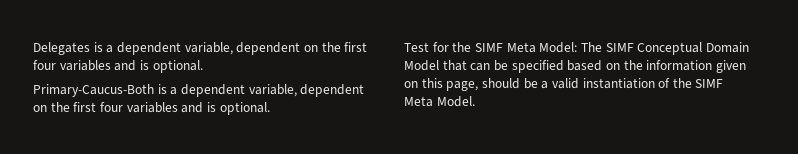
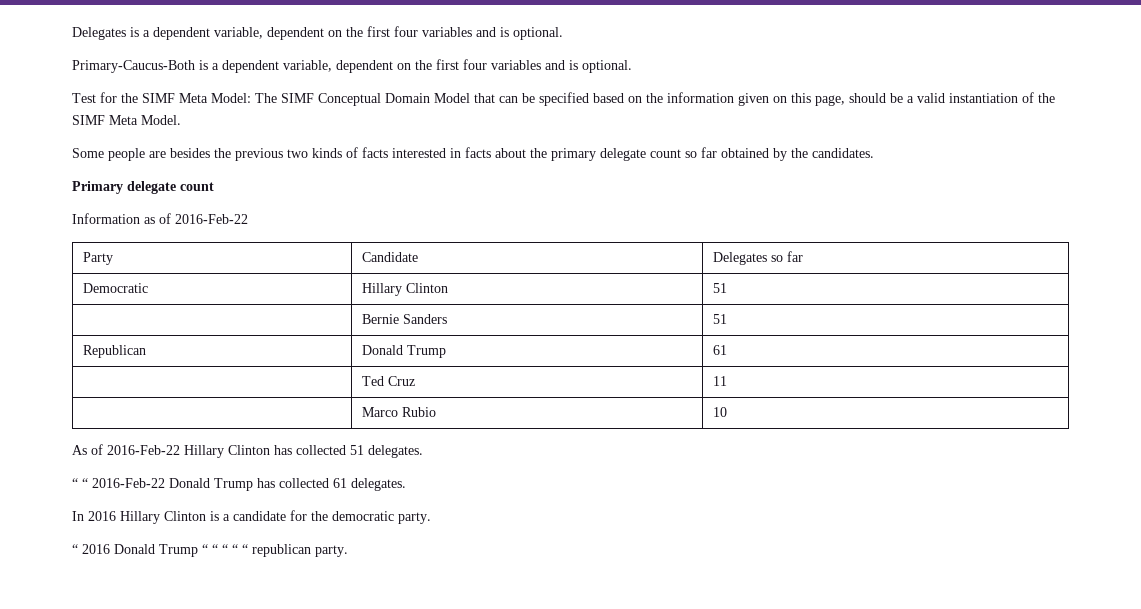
(475, 101) none -> [72,147,874,161] [72,181,214,194] [72,213,248,224] [82,252,113,265] [361,252,418,262] [712,251,803,265] [82,283,148,293] [361,283,448,296] [712,283,727,293] [361,314,447,324] [712,314,727,324] [82,345,146,358] [361,345,446,358] [712,345,727,355] [361,376,415,386] [712,376,727,386] [361,407,436,417] [712,407,727,417] [72,444,423,458] [72,478,406,491] [72,510,431,524] [72,544,348,557] // Some people are besides the previous two kinds of facts interested in facts about the primary delegate count so far obtained by the candidates. // Primary delegate count // Information as of 2016-Feb-22 // Party | Candidate | Delegates so far // Democratic | Hillary Clinton | 51 // | Bernie Sanders | 51 // Republican | Donald Trump | 61 // | Ted Cruz | 11 // | Marco Rubio | 10 // As of 2016-Feb-22 Hillary Clinton has collected 51 delegates. // “ “ 2016-Feb-22 Donald Trump has collected 61 delegates. // In 2016 Hillary Clinton is a candidate for the democratic party. // “ 2016 Donald Trump “ “ “ “ “ republican party.

